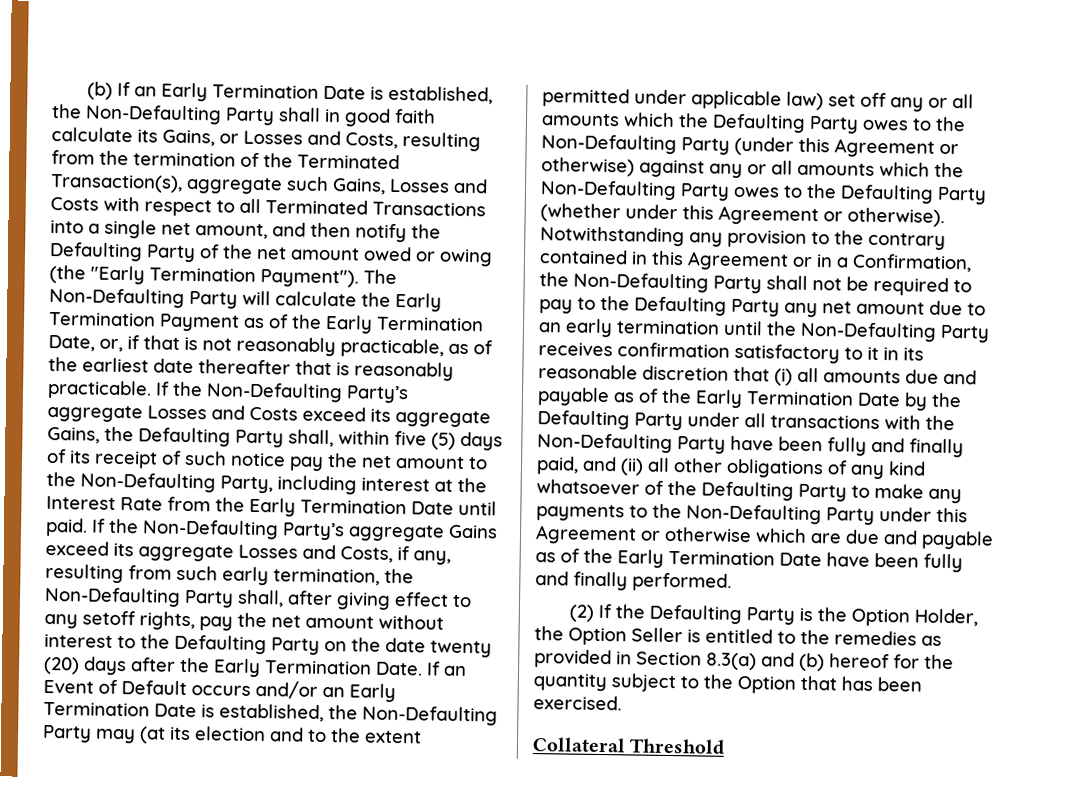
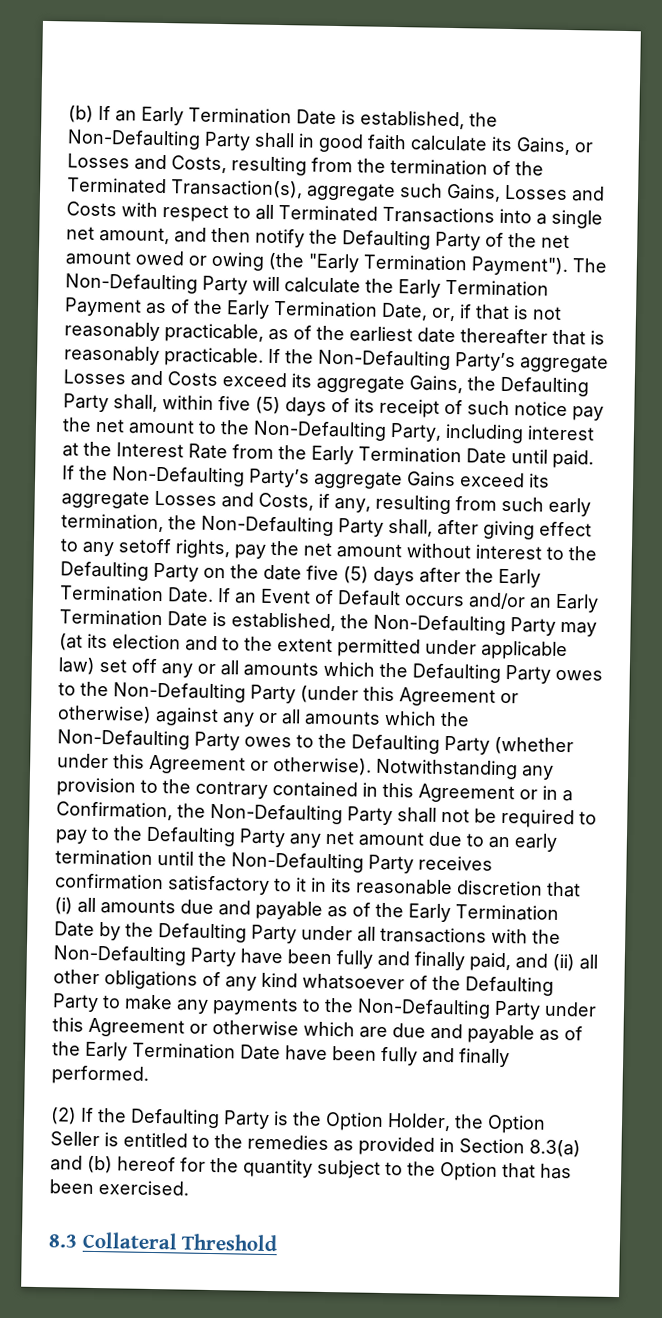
[430,640,492,658] [43,656,80,675] twenty (20) -> [306,565,369,584] five (5)
(622, 703) none -> [48,1234,78,1248] 8.3

